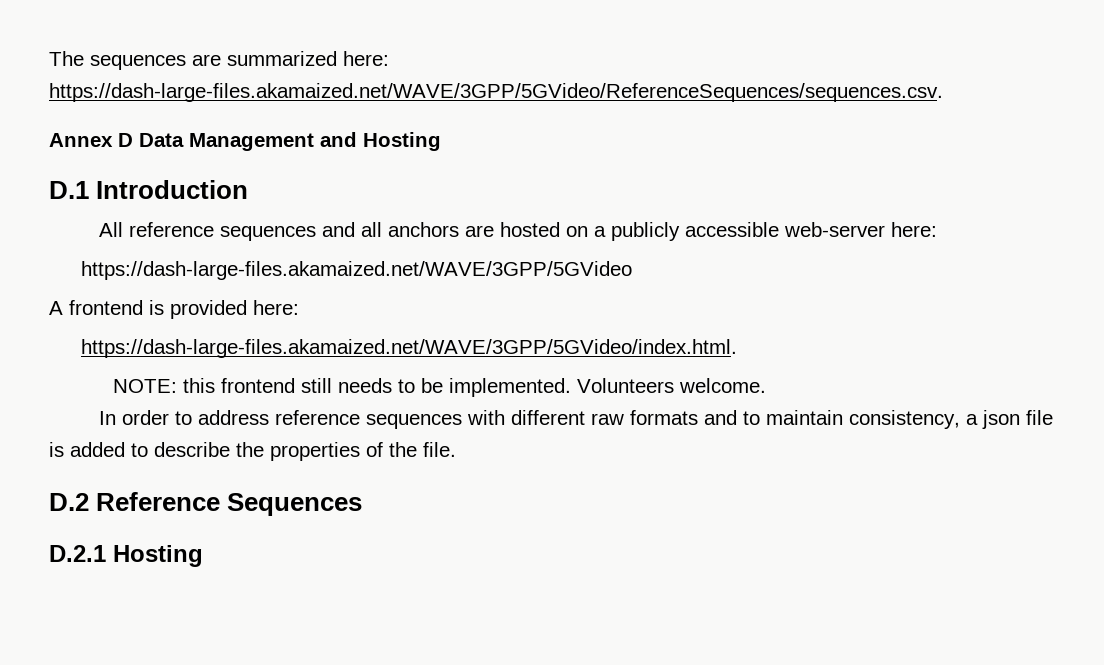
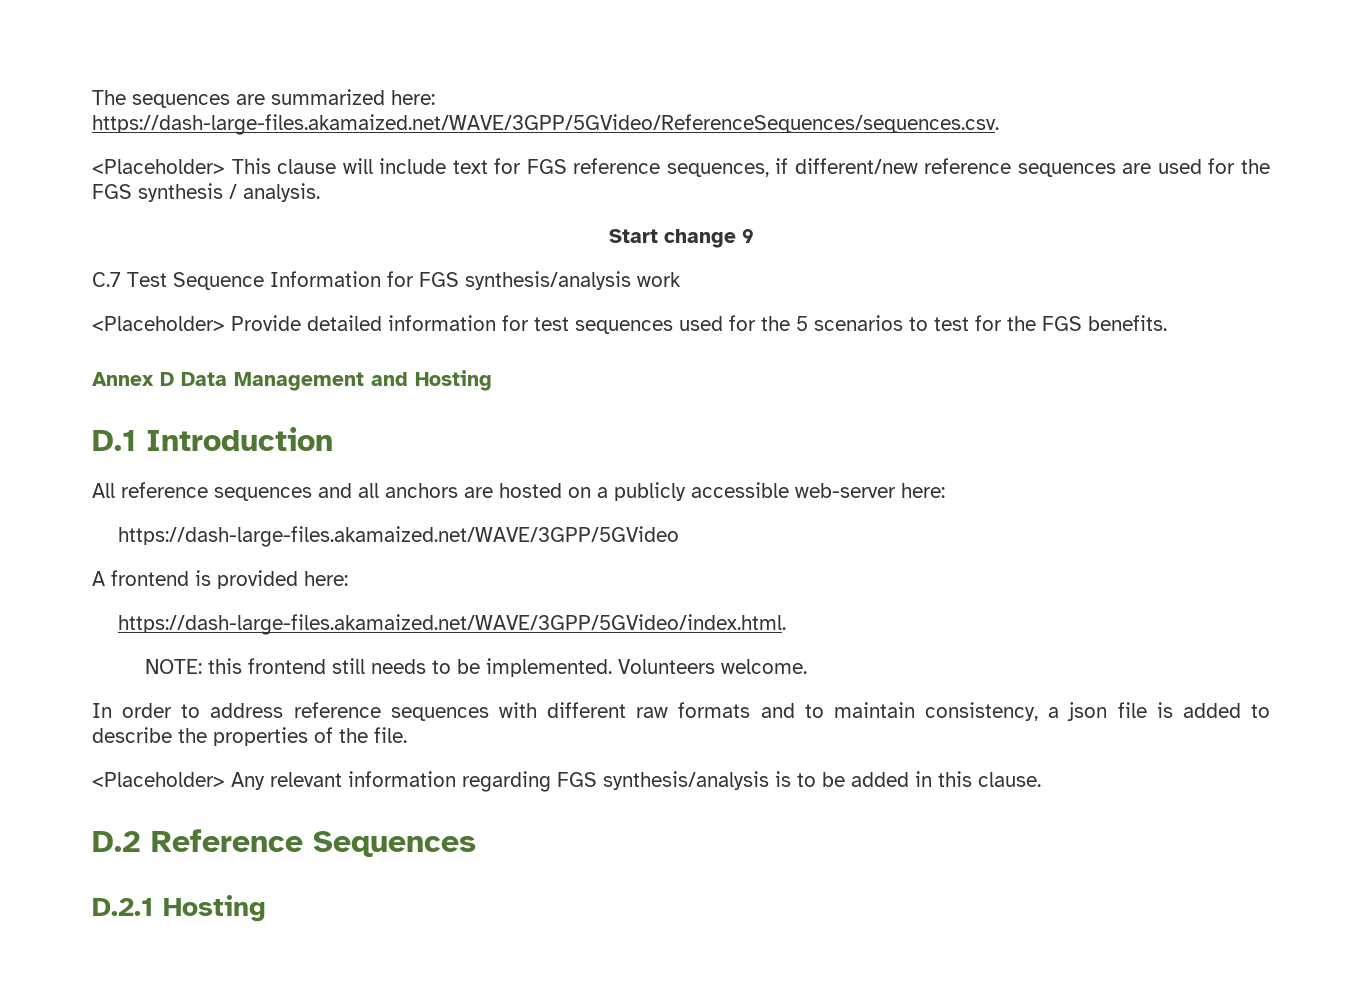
(943, 92) none -> [92,158,1270,177] [92,183,320,202] [608,229,754,248] [92,271,681,290] [92,315,1167,334] // <Placeholder> This clause will include text for FGS reference sequences, if different/new reference sequences are used for the FGS synthesis / analysis. // Start change 9 // C.7 Test Sequence Information for FGS synthesis/analysis work // <Placeholder> Provide detailed information for test sequences used for the 5 scenarios to test for the FGS benefits.
(456, 449) none -> [92,771,1041,792] // <Placeholder> Any relevant information regarding FGS synthesis/analysis is to be added in this clause.

